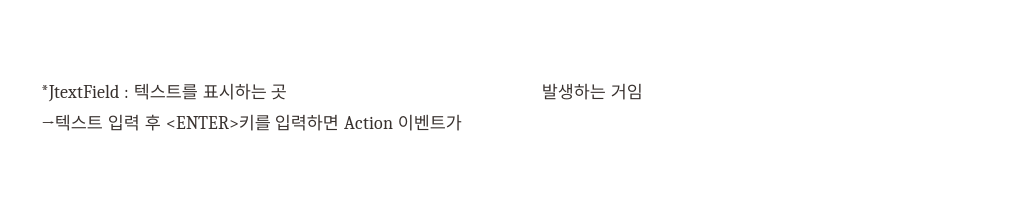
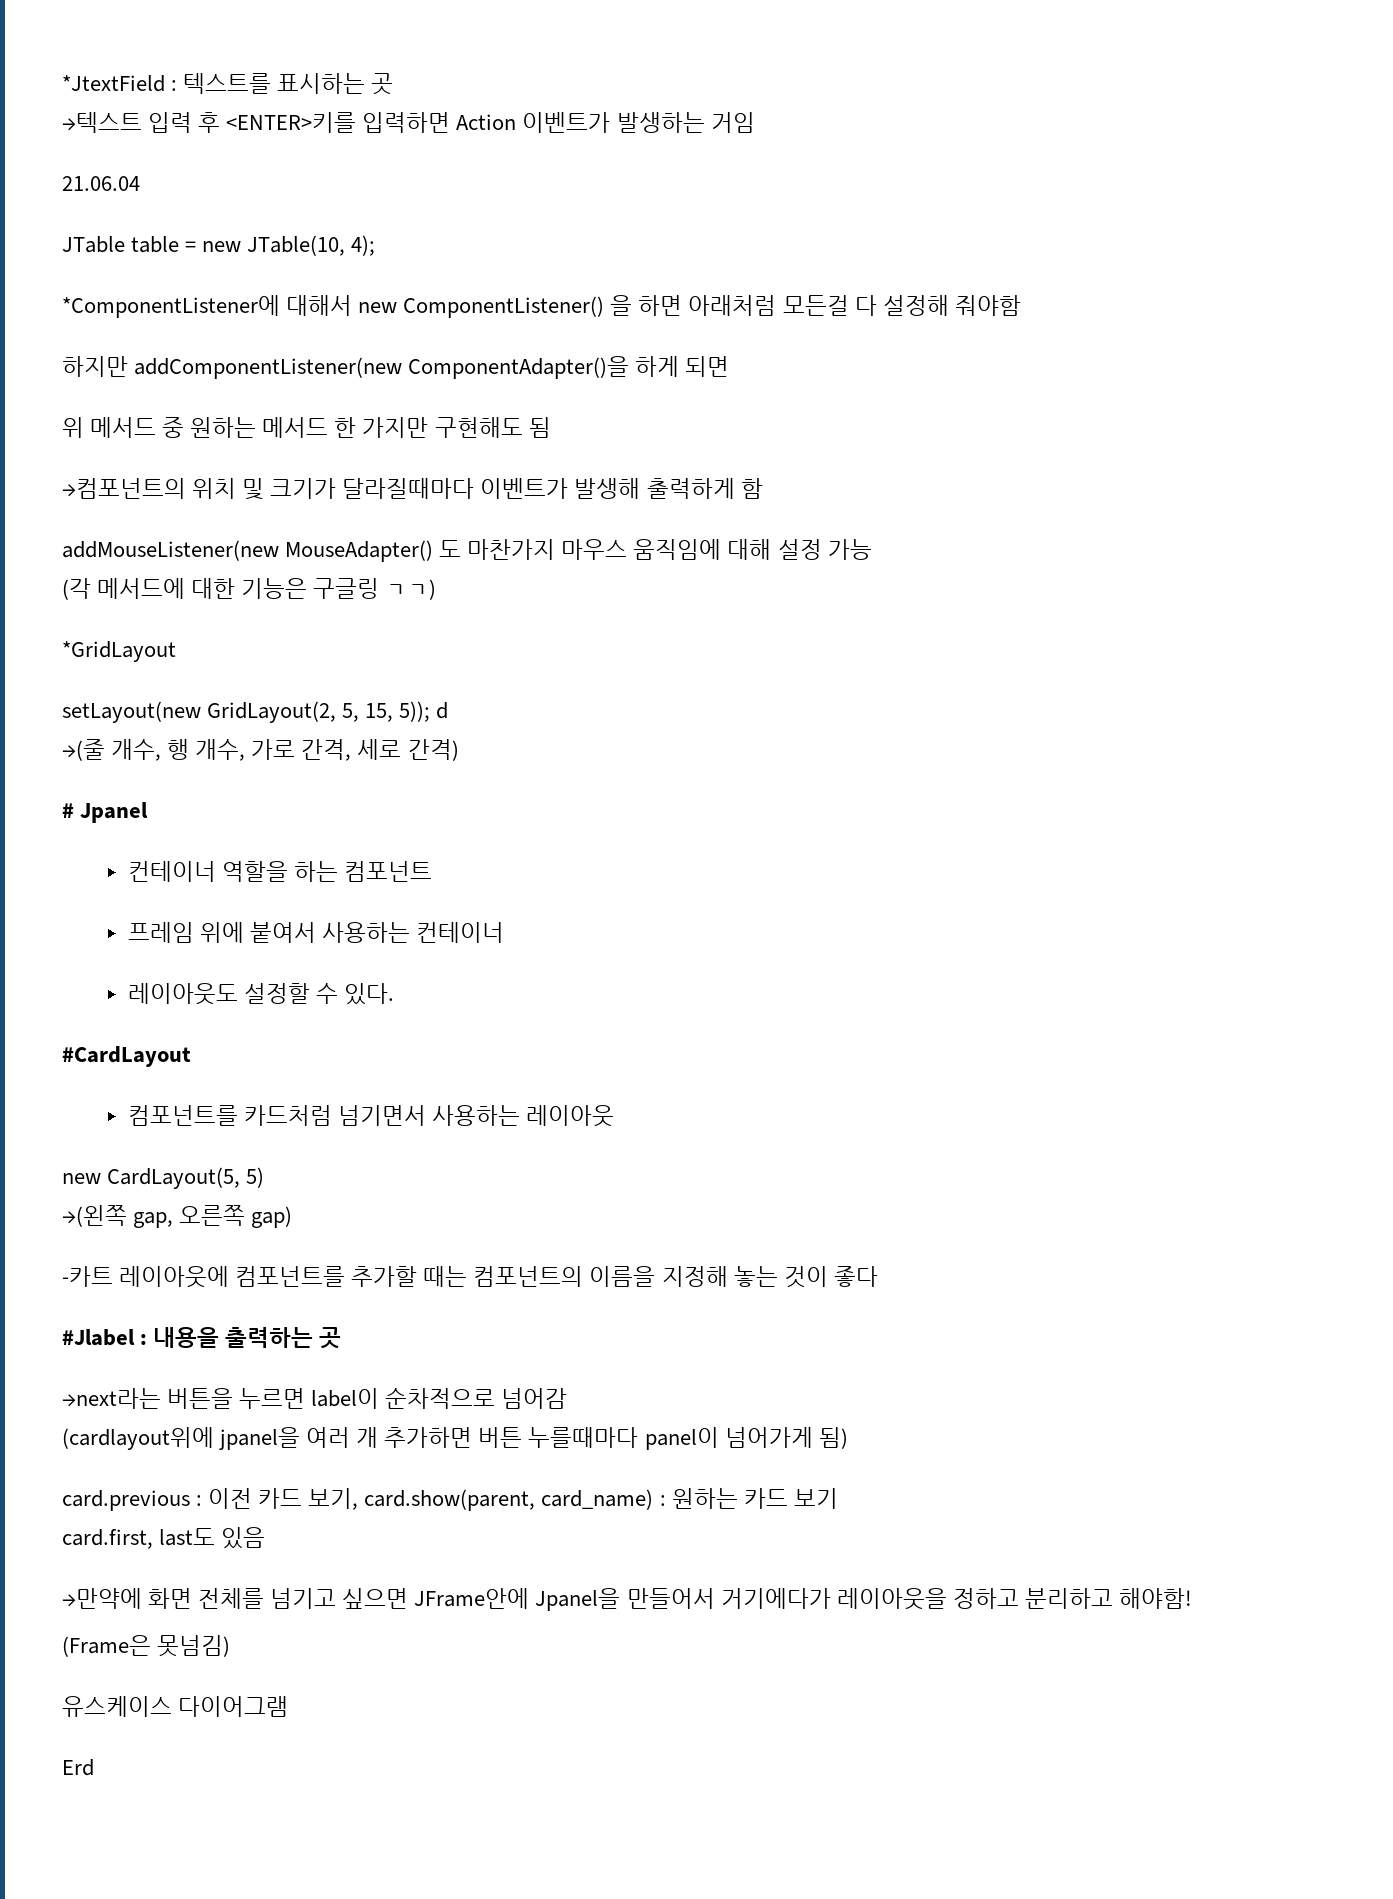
(643, 91) none -> [62,176,140,191] [62,235,376,256] [62,295,1021,318] [62,356,730,379] [62,417,551,438] [62,478,763,500] [62,539,872,562] [62,578,437,600] [62,641,176,662] [62,701,449,723] [62,739,459,761] [62,802,149,823] [128,861,433,882] [128,922,505,943] [128,983,395,1005] [62,1046,191,1067] [128,1105,615,1127] [62,1167,265,1189] [62,1205,293,1228] [62,1266,878,1288] [62,1327,342,1349] [62,1387,568,1409] [62,1427,848,1450] [62,1488,838,1511] [62,1527,266,1549] [62,1588,1192,1611] [62,1635,231,1657] [62,1696,289,1717] [62,1759,94,1776] // 21.06.04 // JTable table = new JTable(10, 4); // *ComponentListener에 대해서 new ComponentListener() 을 하면 아래처럼 모든걸 다 설정해 줘야함 // 하지만 addComponentListener(new ComponentAdapter()을 하게 되면 // 위 메서드 중 원하는 메서드 한 가지만 구현해도 됨 // →컴포넌트의 위치 및 크기가 달라질때마다 이벤트가 발생해 출력하게 함 // addMouseListener(new MouseAdapter() 도 마찬가지 마우스 움직임에 대해 설정 가능 // (각 메서드에 대한 기능은 구글링 ㄱㄱ) // *GridLayout // setLayout(new GridLayout(2, 5, 15, 5)); d // →(줄 개수, 행 개수, 가로 간격, 세로 간격) // # Jpanel // 컨테이너 역할을 하는 컴포넌트 // 프레임 위에 붙여서 사용하는 컨테이너 // 레이아웃도 설정할 수 있다. // #CardLayout // 컴포넌트를 카드처럼 넘기면서 사용하는 레이아웃 // new CardLayout(5, 5) // →(왼쪽 gap, 오른쪽 gap) // -카트 레이아웃에 컴포넌트를 추가할 때는 컴포넌트의 이름을 지정해 놓는 것이 좋다 // #Jlabel : 내용을 출력하는 곳 // →next라는 버튼을 누르면 label이 순차적으로 넘어감 // (cardlayout위에 jpanel을 여러 개 추가하면 버튼 누를때마다 panel이 넘어가게 됨) // card.previous : 이전 카드 보기, card.show(parent, card_name) : 원하는 카드 보기 // card.first, last도 있음 // →만약에 화면 전체를 넘기고 싶으면 JFrame안에 Jpanel을 만들어서 거기에다가 레이아웃을 정하고 분리하고 해야함! // (Frame은 못넘김) // 유스케이스 다이어그램 // Erd

